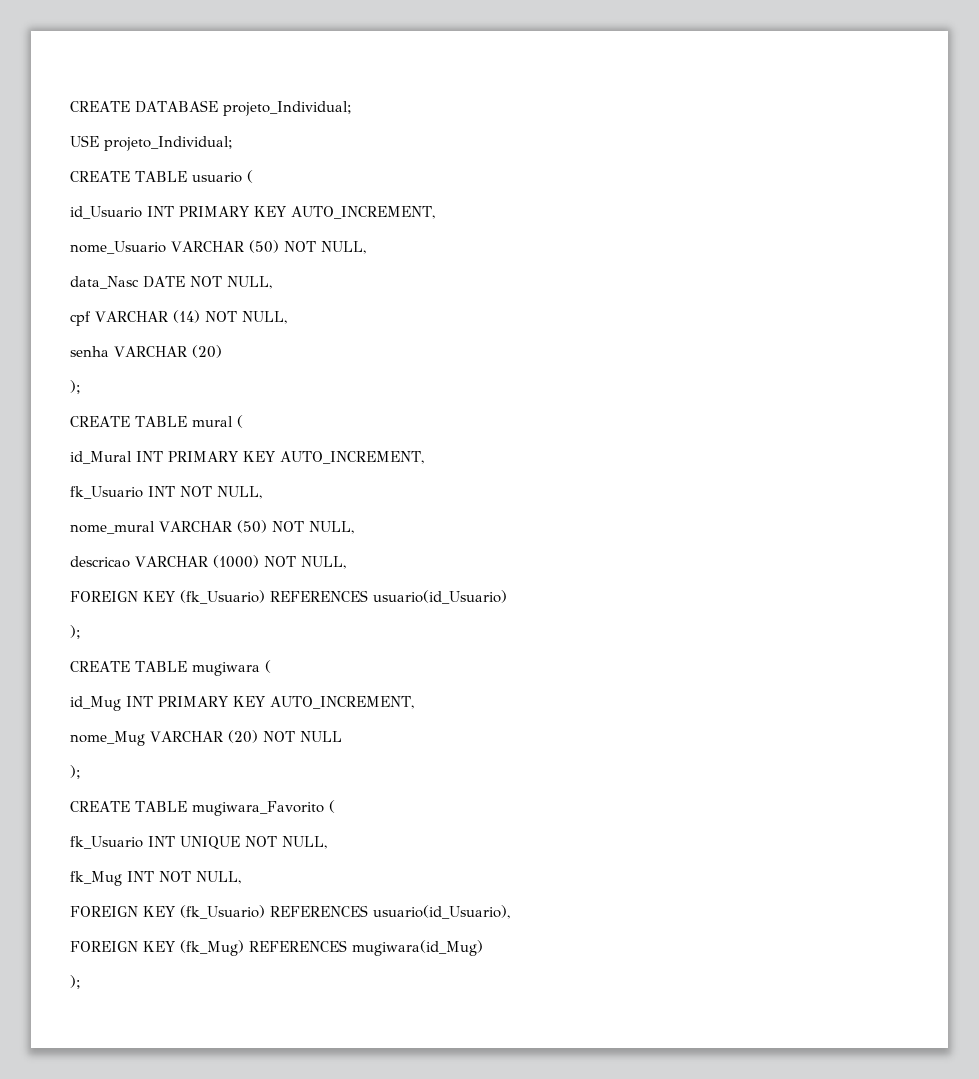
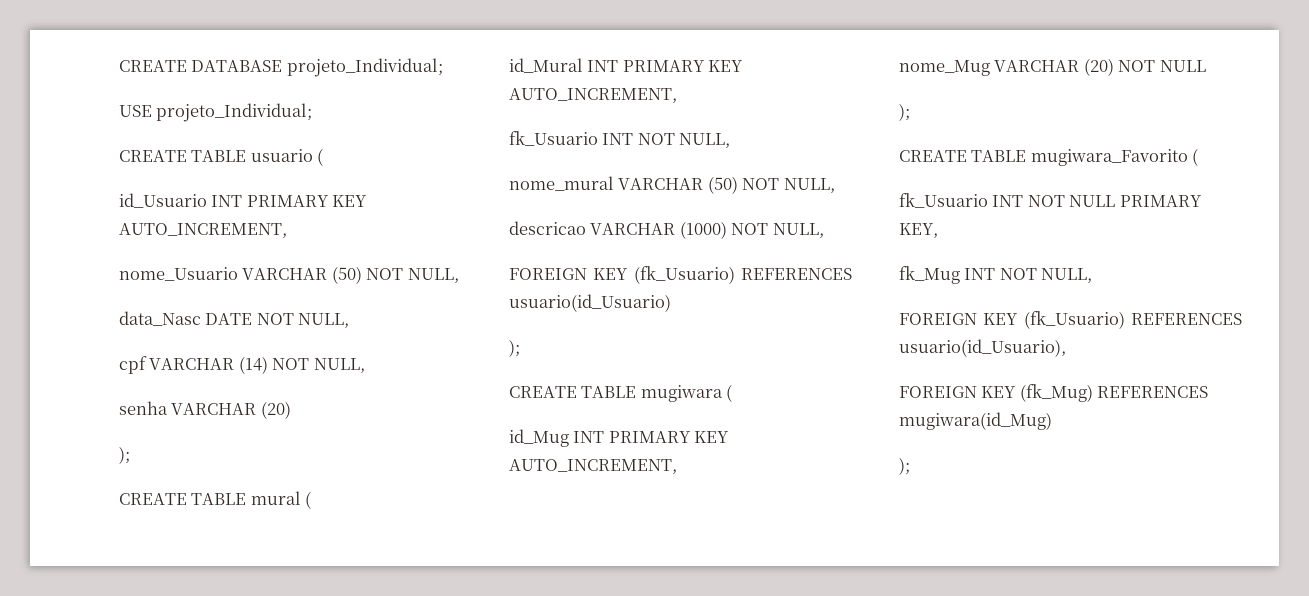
[180,836,327,850] UNIQUE NOT NULL, -> [1027,195,1202,207] [899,223,938,238] NOT NULL PRIMARY KEY,

